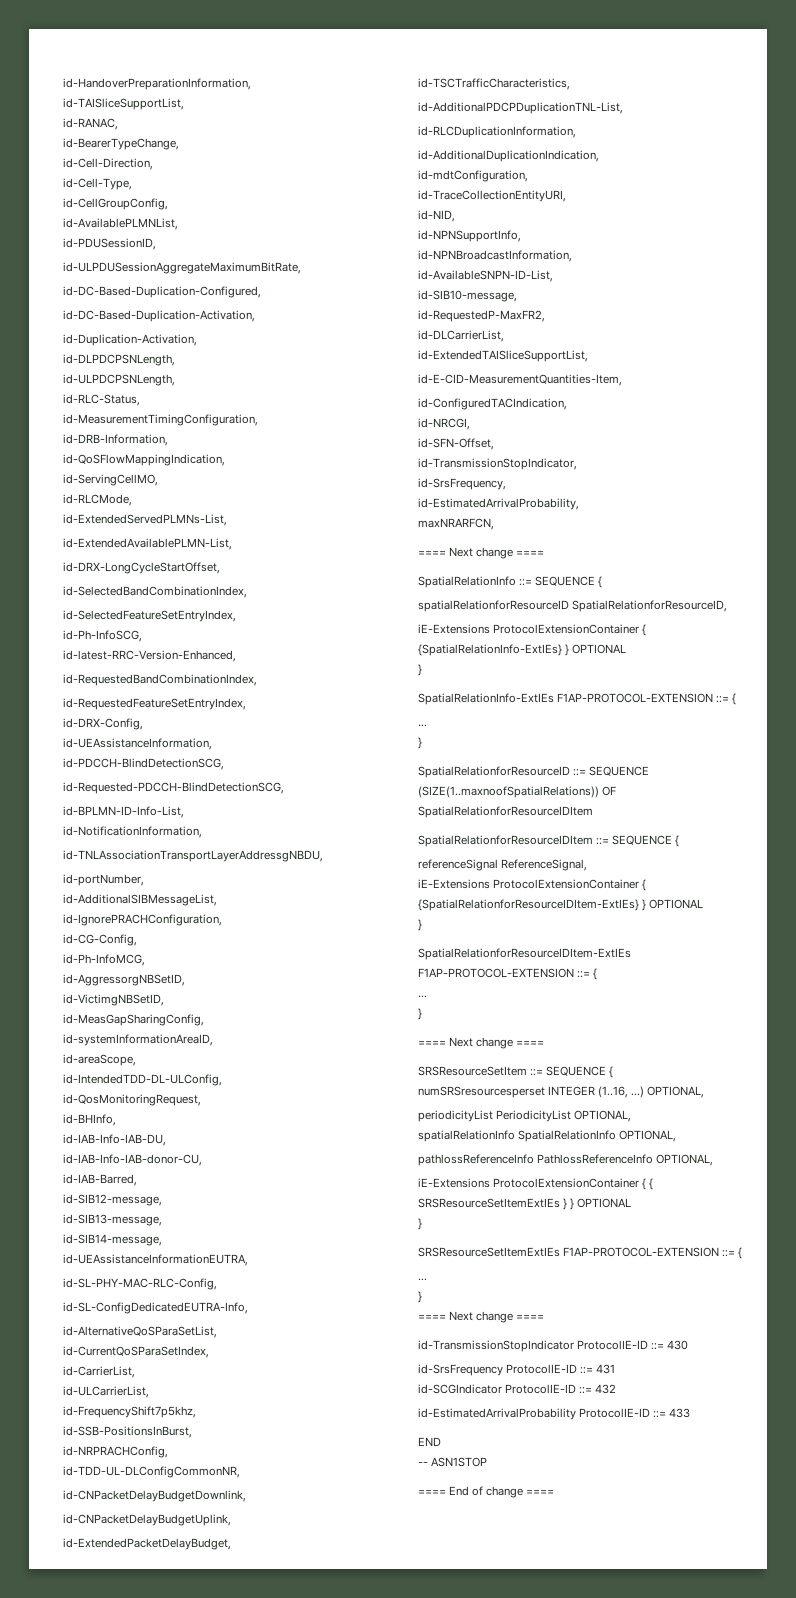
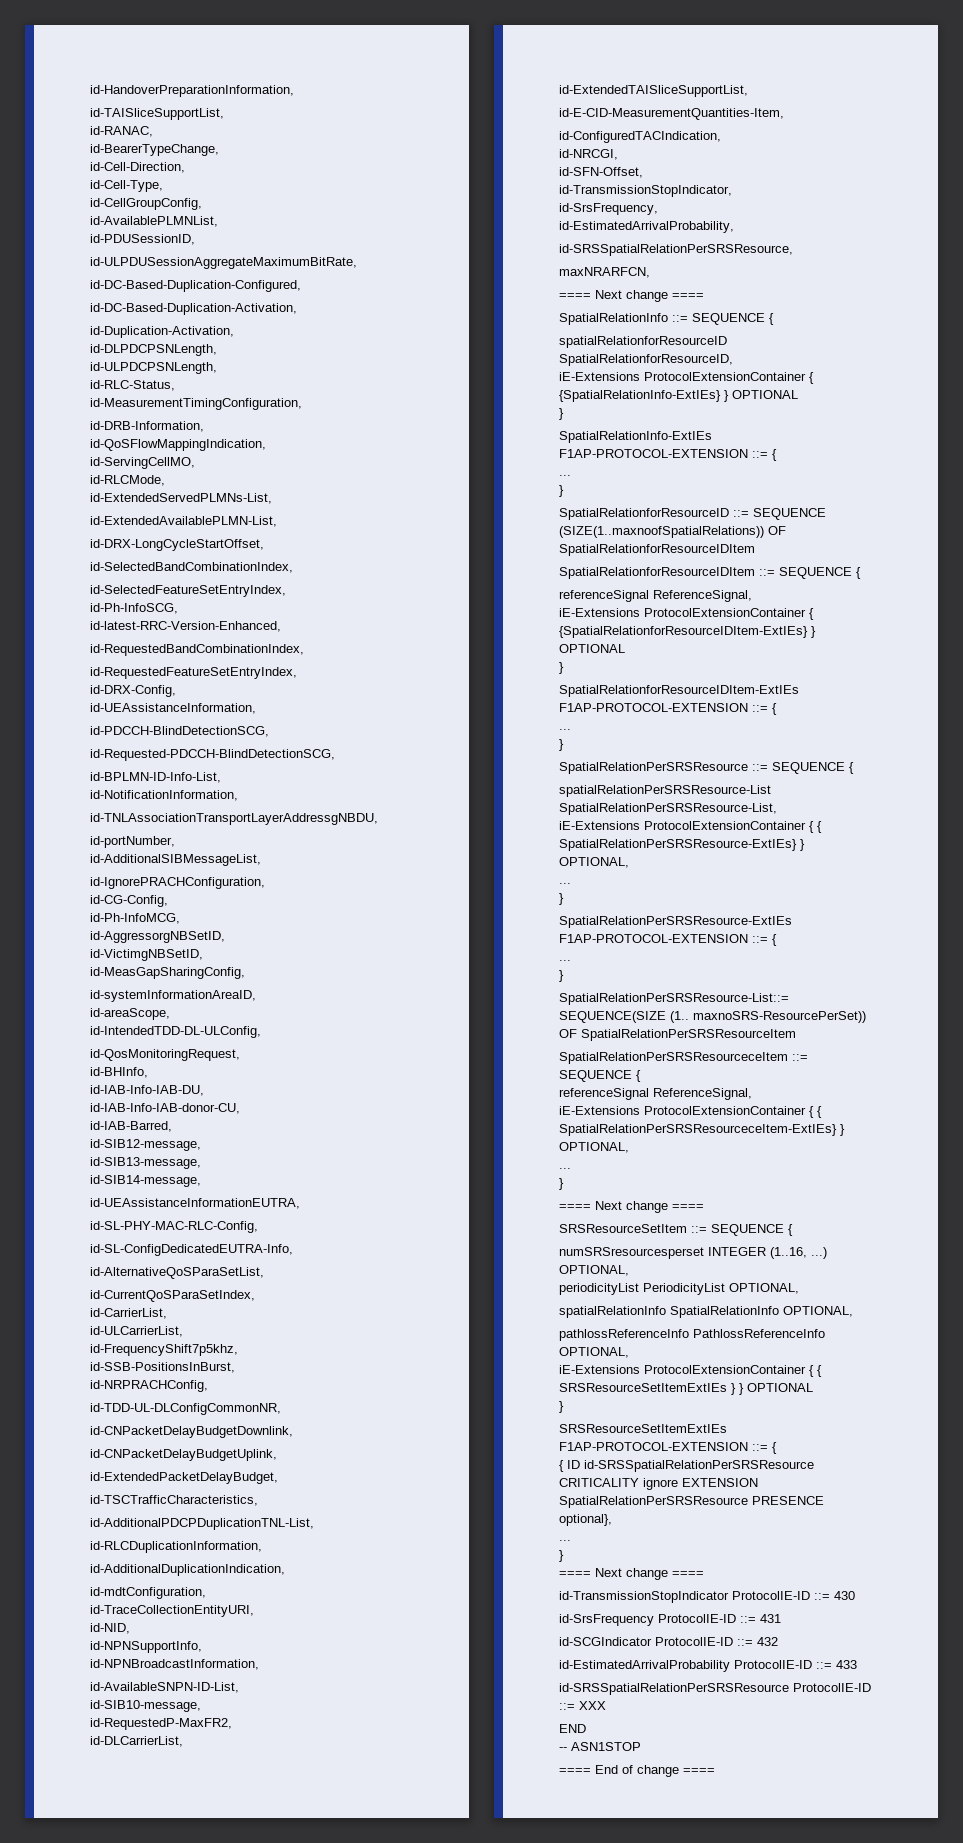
(579, 504) none -> [559,244,793,256] // id-SRSSpatialRelationPerSRSResource,
(422, 1014) none -> [559,762,854,774] [559,785,771,797] [559,803,777,815] [559,821,822,833] [559,839,805,851] [559,857,629,868] [559,883,571,884] [559,893,564,905] [559,916,792,928] [559,934,777,946] [559,960,571,961] [559,970,564,982] [559,993,789,1005] [559,1011,866,1023] [559,1029,796,1041] [559,1052,808,1064] [559,1070,641,1082] [559,1088,752,1100] [559,1106,822,1118] [559,1124,845,1136] [559,1142,629,1153] [559,1168,571,1169] [559,1178,564,1190] // SpatialRelationPerSRSResource ::= SEQUENCE { // spatialRelationPerSRSResource-List SpatialRelationPerSRSResource-List, // iE-Extensions ProtocolExtensionContainer { { SpatialRelationPerSRSResource-ExtIEs} } OPTIONAL, // ... // } // SpatialRelationPerSRSResource-ExtIEs F1AP-PROTOCOL-EXTENSION ::= { // ... // } // SpatialRelationPerSRSResource-List::= SEQUENCE(SIZE (1.. maxnoSRS-ResourcePerSet)) OF SpatialRelationPerSRSResourceItem // SpatialRelationPerSRSResourceceItem ::= SEQUENCE { // referenceSignal ReferenceSignal, // iE-Extensions ProtocolExtensionContainer { { SpatialRelationPerSRSResourceceItem-ExtIEs} } OPTIONAL, // ... // }
(743, 1253) none -> [559,1460,814,1472] [559,1478,758,1490] [559,1496,824,1508] [559,1514,612,1526] // { ID id-SRSSpatialRelationPerSRSResource CRITICALITY ignore EXTENSION SpatialRelationPerSRSResource PRESENCE optional},
(691, 1413) none -> [559,1683,871,1695] [559,1701,606,1710] // id-SRSSpatialRelationPerSRSResource ProtocolIE-ID ::= XXX

